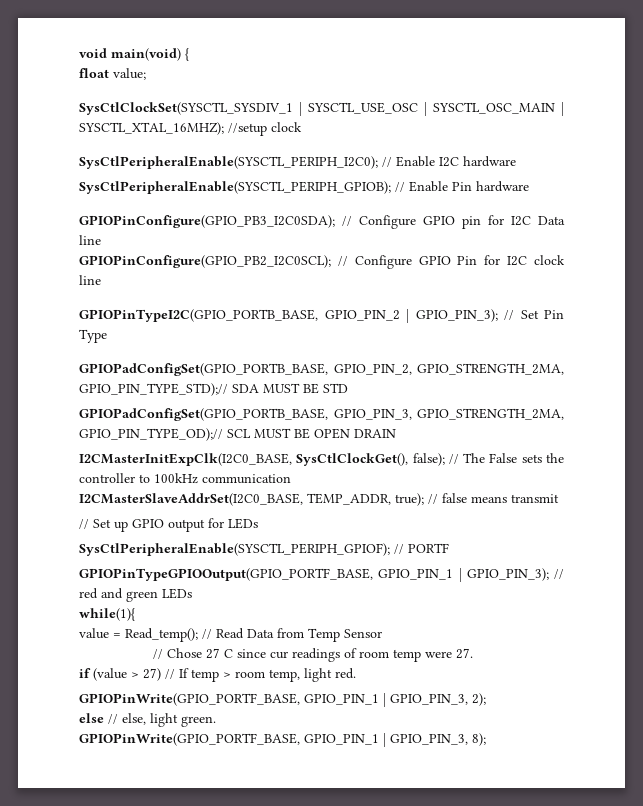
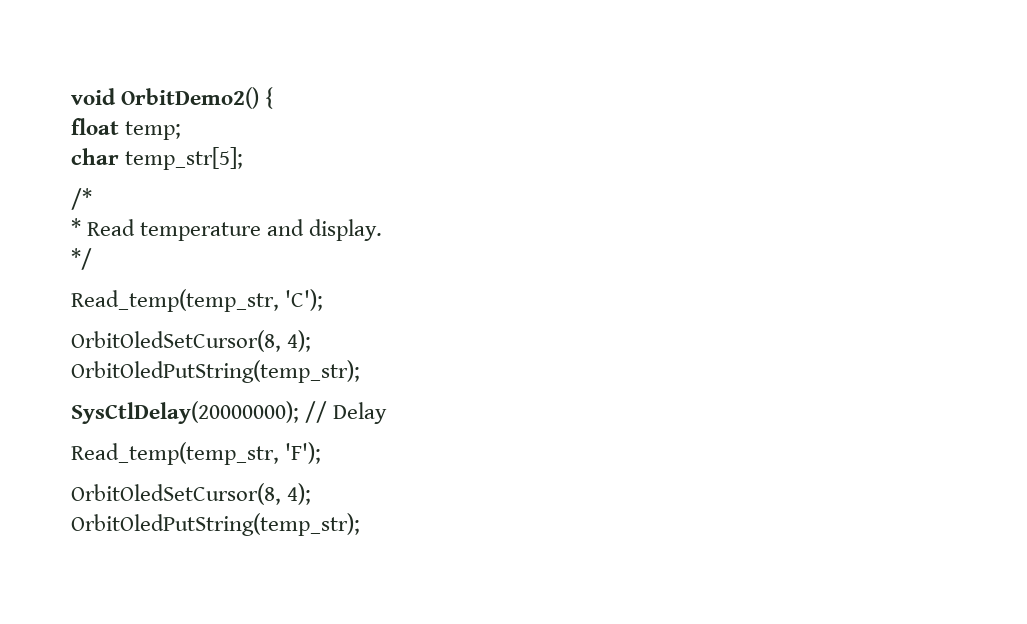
[111,48,181,61] main(void) -> [121,87,260,109] OrbitDemo2()
[113,68,146,80] [79,102,564,116] [79,122,302,136] [79,156,516,169] [79,181,529,194] [79,215,565,229] [79,235,101,245] [79,255,565,269] [79,275,101,285] [79,309,564,323] [79,329,107,343] [79,363,564,376] [79,383,348,396] [79,408,564,421] [79,428,396,441] [79,453,564,466] [79,473,291,484] [79,493,559,506] [79,518,258,532] [79,543,449,556] [79,568,564,582] [79,588,192,602] [79,608,135,621] [79,628,382,642] [153,648,474,662] [79,668,356,682] [79,693,486,707] [79,713,216,727] [79,733,486,747] value; // SysCtlClockSet(SYSCTL_SYSDIV_1 | SYSCTL_USE_OSC | SYSCTL_OSC_MAIN | SYSCTL_XTAL_16MHZ); //setup clock // SysCtlPeripheralEnable(SYSCTL_PERIPH_I2C0); // Enable I2C hardware // SysCtlPeripheralEnable(SYSCTL_PERIPH_GPIOB); // Enable Pin hardware // GPIOPinConfigure(GPIO_PB3_I2C0SDA); // Configure GPIO pin for I2C Data line // GPIOPinConfigure(GPIO_PB2_I2C0SCL); // Configure GPIO Pin for I2C clock line // GPIOPinTypeI2C(GPIO_PORTB_BASE, GPIO_PIN_2 | GPIO_PIN_3); // Set Pin Type // GPIOPadConfigSet(GPIO_PORTB_BASE, GPIO_PIN_2, GPIO_STRENGTH_2MA, GPIO_PIN_TYPE_STD);// SDA MUST BE STD // GPIOPadConfigSet(GPIO_PORTB_BASE, GPIO_PIN_3, GPIO_STRENGTH_2MA, GPIO_PIN_TYPE_OD);// SCL MUST BE OPEN DRAIN // I2CMasterInitExpClk(I2C0_BASE, SysCtlClockGet(), false); // The False sets the controller to 100kHz communication // I2CMasterSlaveAddrSet(I2C0_BASE, TEMP_ADDR, true); // false means transmit // // Set up GPIO output for LEDs // SysCtlPeripheralEnable(SYSCTL_PERIPH_GPIOF); // PORTF // GPIOPinTypeGPIOOutput(GPIO_PORTF_BASE, GPIO_PIN_1 | GPIO_PIN_3); // red and green LEDs // while(1){ // value = Read_temp(); // Read Data from Temp Sensor // // Chose 27 C since cur readings of room temp were 27. // if (value > 27) // If temp > room temp, light red. // GPIOPinWrite(GPIO_PORTF_BASE, GPIO_PIN_1 | GPIO_PIN_3, 2); // else // else, light green. // GPIOPinWrite(GPIO_PORTF_BASE, GPIO_PIN_1 | GPIO_PIN_3, 8); -> [125,121,182,140] [71,147,244,170] [71,188,92,210] [71,218,383,241] [71,248,92,270] [71,289,324,312] [71,330,312,352] [71,360,360,383] [71,401,388,424] [71,442,322,465] [71,483,312,505] [71,513,360,536] temp; // char temp_str[5]; // /* // * Read temperature and display. // */ // Read_temp(temp_str, 'C'); // OrbitOledSetCursor(8, 4); // OrbitOledPutString(temp_str); // SysCtlDelay(20000000); // Delay // Read_temp(temp_str, 'F'); // OrbitOledSetCursor(8, 4); // OrbitOledPutString(temp_str);

